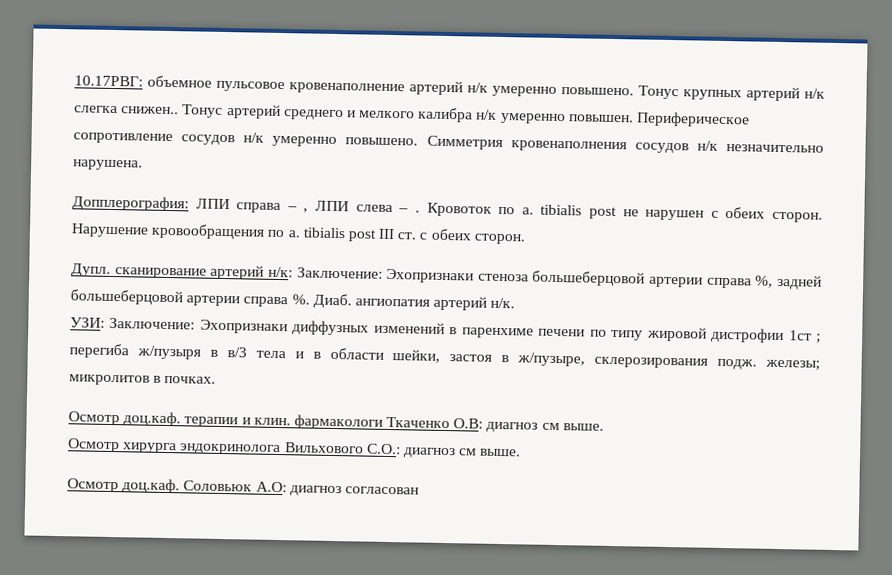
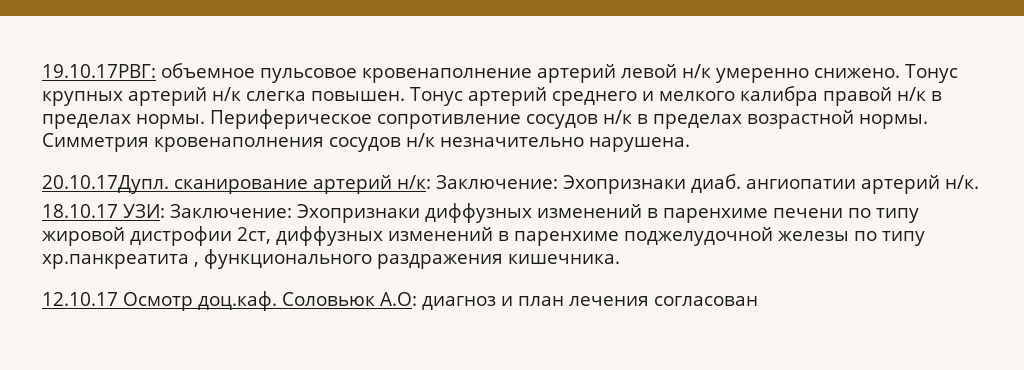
[74,75,143,87] 10.17РВГ: -> [42,64,156,78] 19.10.17РВГ:
[467,82,634,97] н/к умеренно повышено. -> [621,64,900,83] левой н/к умеренно снижено.
[121,106,180,115] снижен.. -> [311,91,405,101] повышен.
[476,109,751,128] [73,132,419,148] н/к умеренно повышен. Периферическое сопротивление сосудов н/к умеренно повышено. -> [823,87,942,106] [42,109,928,129] правой н/к в пределах нормы. Периферическое сопротивление сосудов н/к в пределах возрастной нормы.
[72,195,823,223] [71,223,525,245] [71,263,111,277] Допплерография: ЛПИ справа – , ЛПИ слева – . Кровоток по а. tibialis роst не нарушен с обеих сторон. Нарушение кровообращения по а. tibialis роst III ст. с обеих сторон. // Дупл. -> [42,175,169,194] 20.10.17Дупл.
[477,270,822,290] [70,289,430,309] стеноза большеберцовой артерии справа %, задней большеберцовой артерии справа %. Диаб. ангиопатия -> [691,174,856,193] диаб. ангиопатии
(516, 303) none -> [42,204,118,218] 18.10.17
[788,330,821,344] [69,343,821,371] [69,374,217,386] [68,411,604,433] [67,438,522,459] 1ст ; перегиба ж/пузыря в в/3 тела и в области шейки, застоя в ж/пузыре, склерозирования подж. железы; микролитов в почках. // Осмотр доц.каф. терапии и клин. фармакологи Ткаченко О.В: диагноз см выше. // Осмотр хирурга эндокринолога Вильхового С.О.: диагноз см выше. // -> [237,226,925,246] [42,249,620,269] [42,292,118,306] 2ст, диффузных изменений в паренхиме поджелудочной железы по типу хр.панкреатита , функционального раздражения кишечника. // 12.10.17
(342, 491) none -> [500,296,649,306] и план лечения

